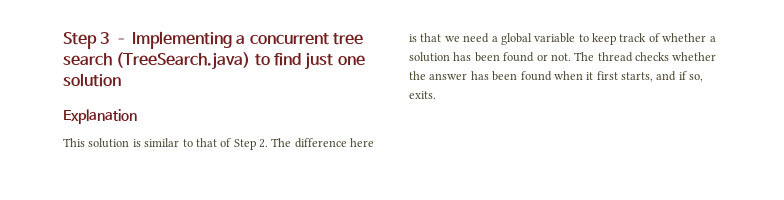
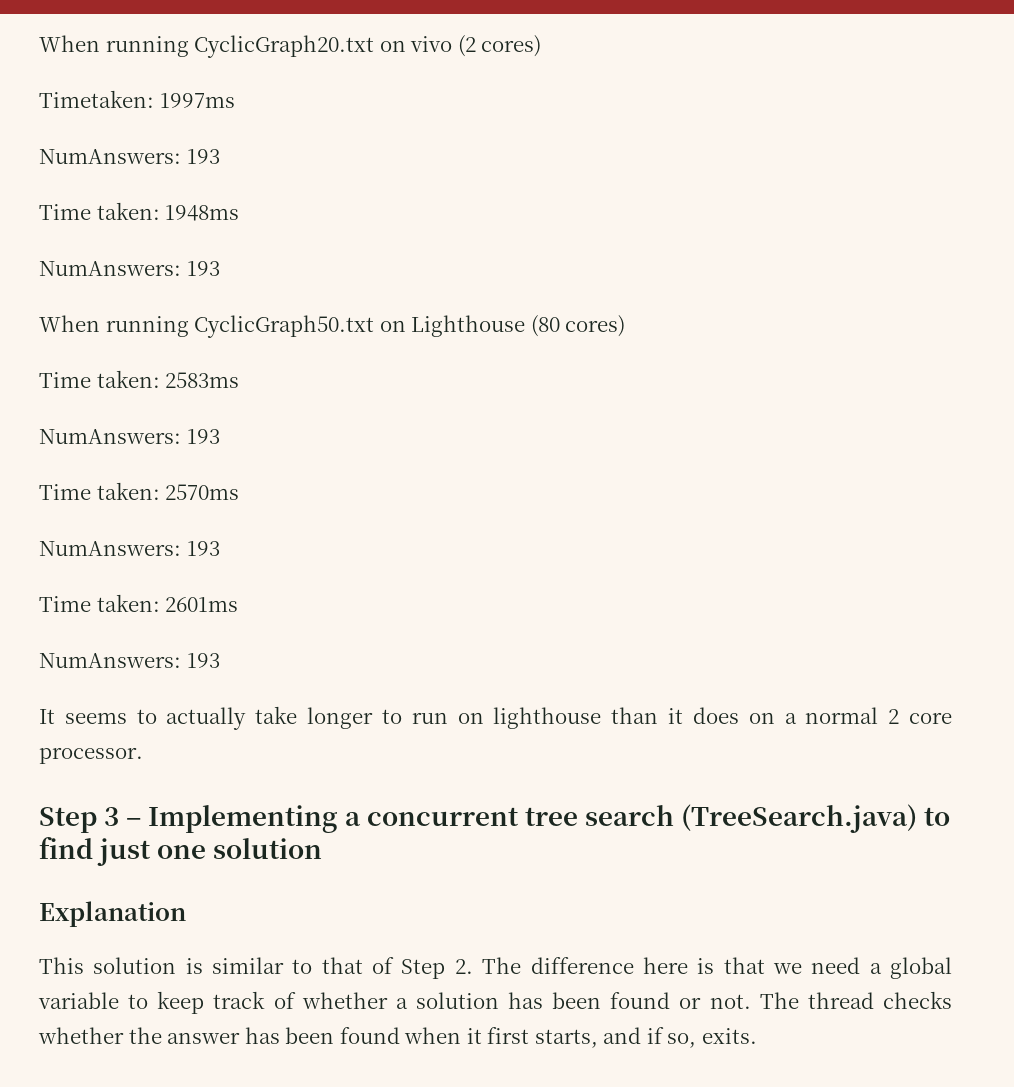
(63, 40) none -> [39,35,542,58] [39,90,235,108] [39,149,220,164] [39,202,240,221] [39,261,220,276] [39,315,626,338] [39,370,240,388] [39,429,220,444] [39,482,240,500] [39,541,220,556] [39,594,239,612] [39,653,220,668] [39,706,953,730] [39,747,143,764] When running CyclicGraph20.txt on vivo (2 cores) // Timetaken: 1997ms // NumAnswers: 193 // Time taken: 1948ms // NumAnswers: 193 // When running CyclicGraph50.txt on Lighthouse (80 cores) // Time taken: 2583ms // NumAnswers: 193 // Time taken: 2570ms // NumAnswers: 193 // Time taken: 2601ms // NumAnswers: 193 // It seems to actually take longer to run on lighthouse than it does on a normal 2 core processor. //

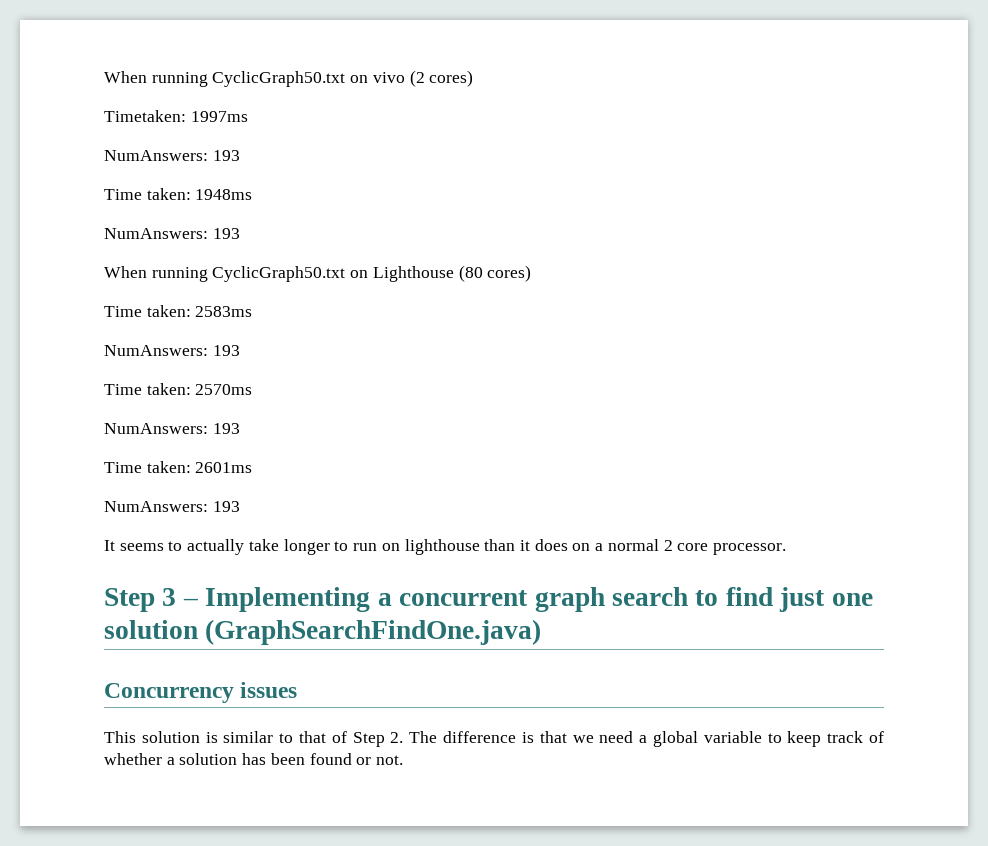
[39,35,375,58] When running CyclicGraph20.txt -> [104,71,346,87] When running CyclicGraph50.txt
[525,804,918,833] tree search (TreeSearch.java) -> [534,587,688,612] graph search
[39,901,186,927] // Explanation -> [205,619,542,645] [104,682,298,703] (GraphSearchFindOne.java) // Concurrency issues
[642,957,688,974] here -> (517, 737) none
[759,991,952,1009] [38,1027,757,1048] The thread checks whether the answer has been found when it first starts, and if so, exits. -> (404, 760) none

